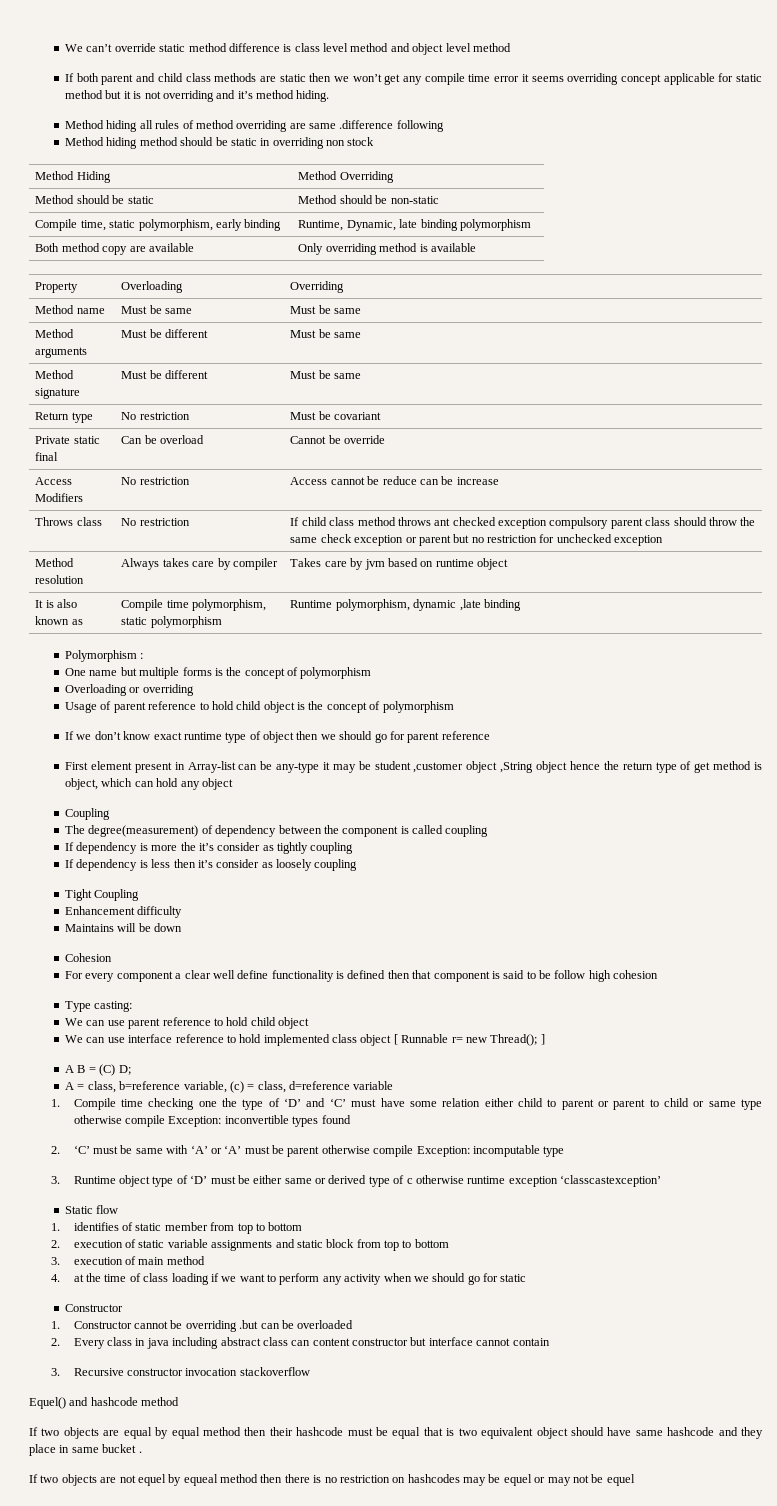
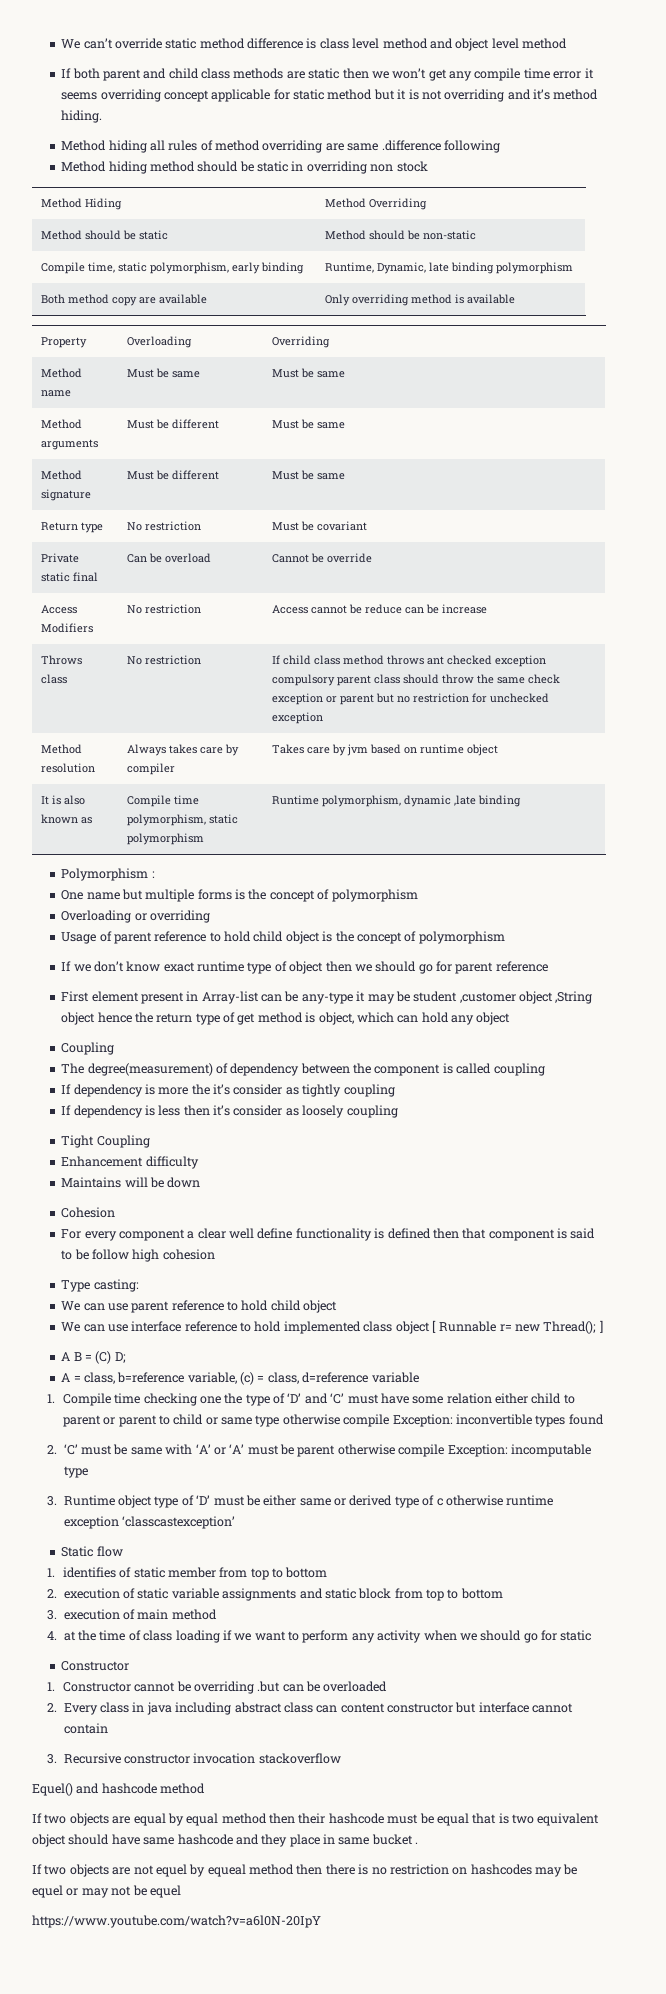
(635, 1480) none -> [32,1915,321,1928] // https://www.youtube.com/watch?v=a6l0N-20IpY

